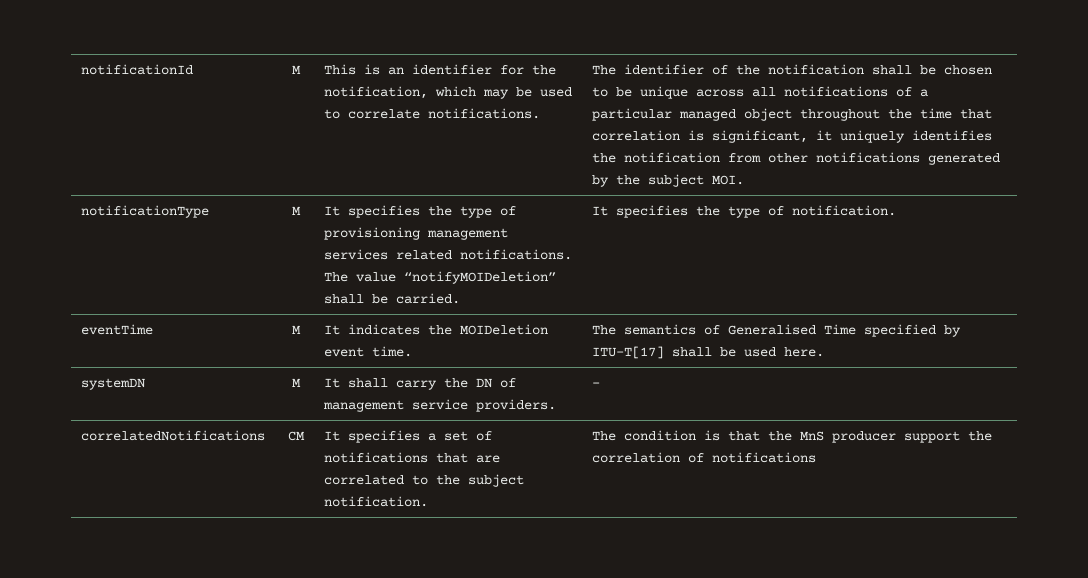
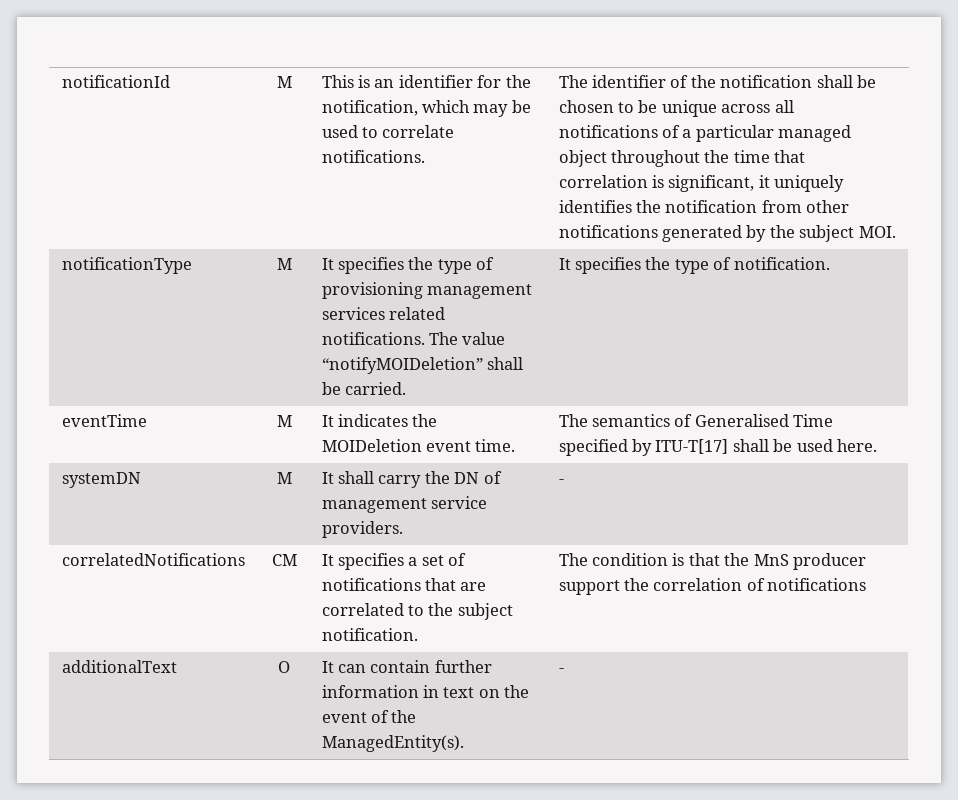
(817, 457) none -> [61,660,177,673] [278,661,290,673] [321,660,492,673] [321,685,530,698] [321,710,417,723] [321,735,464,752] [558,668,564,673] // additionalText | O | It can contain further information in text on the event of the ManagedEntity(s). | -

